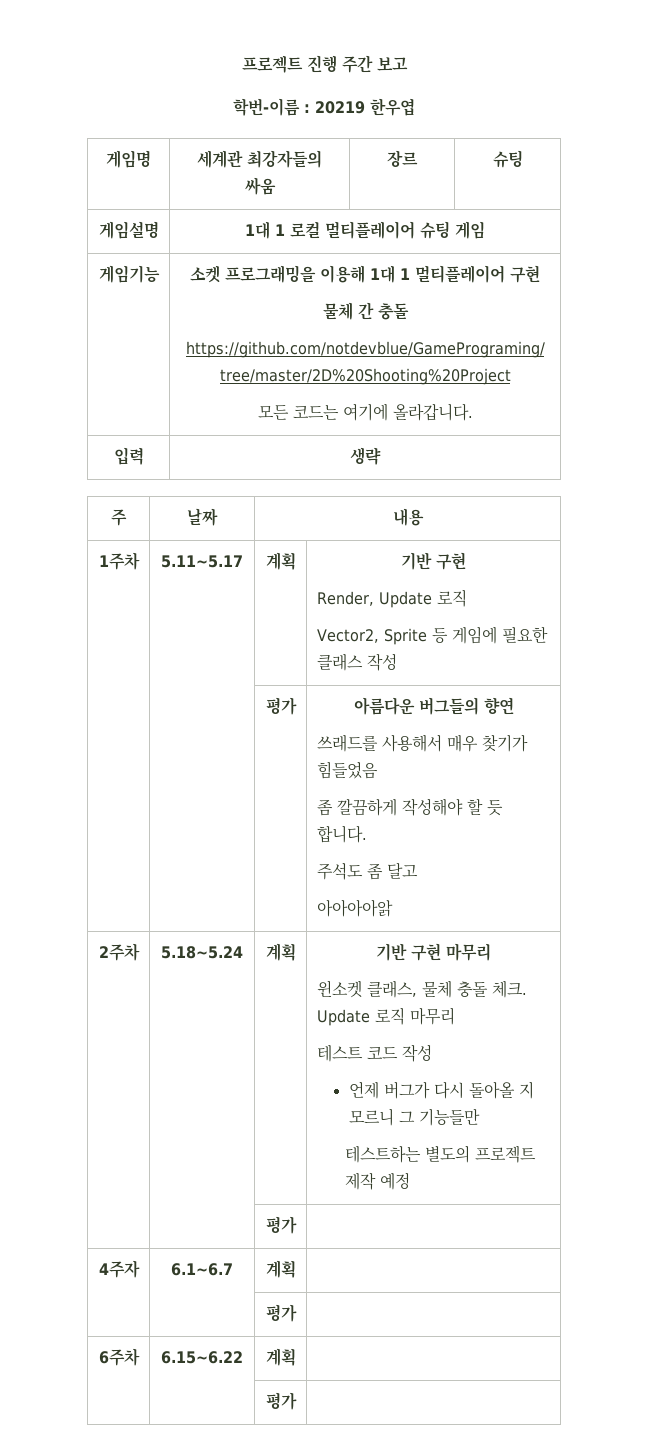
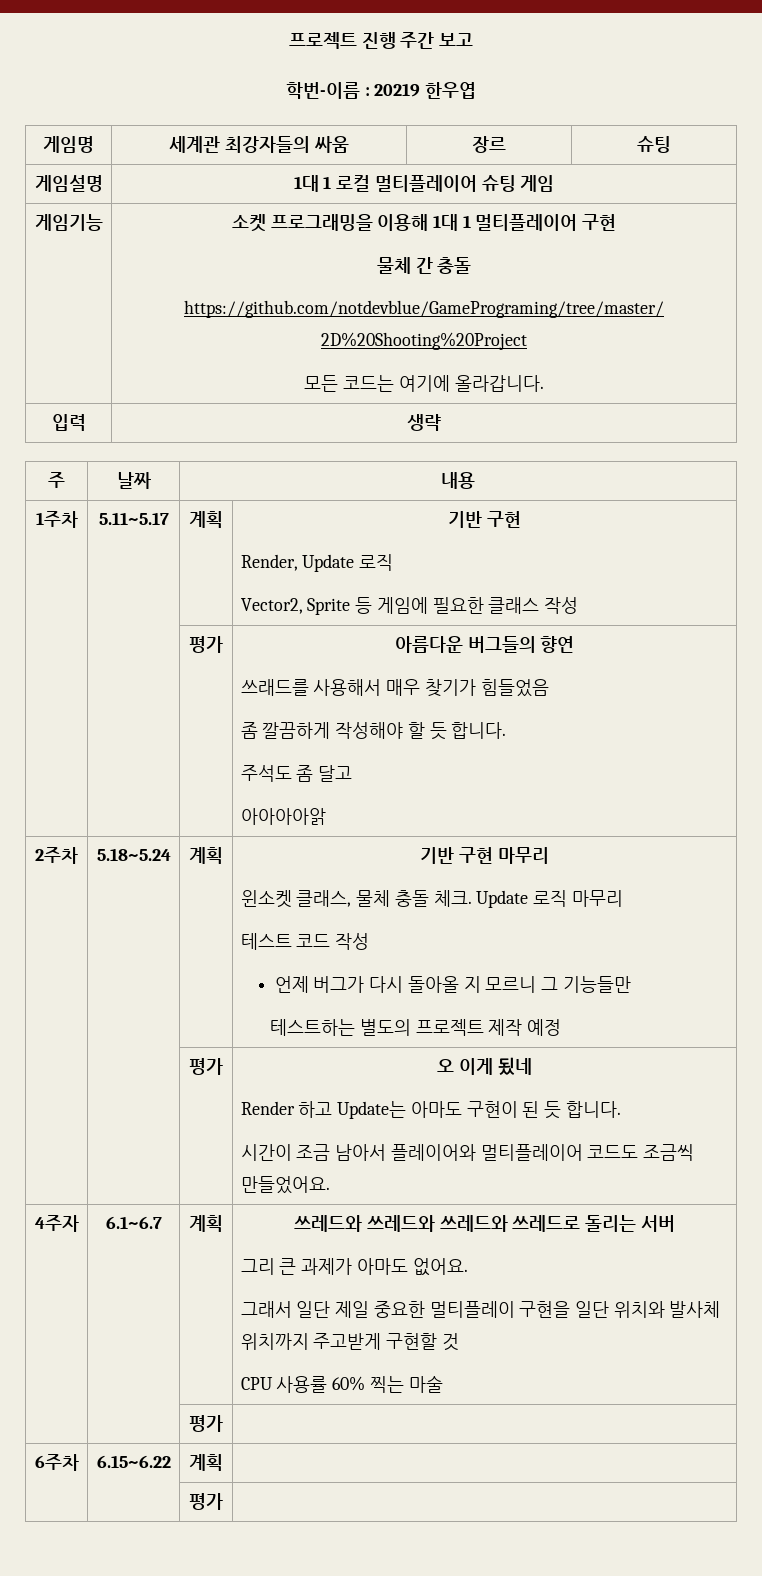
[98,1260,140,1278] [171,1263,233,1276] [265,1260,296,1278] // 4주자 | 6.1~6.7 | 계획 | -> [437,1057,532,1075] [240,1101,621,1119] [240,1144,695,1161] [240,1176,330,1194] [34,1215,79,1232] [105,1216,162,1229] [189,1215,223,1232] [294,1215,675,1232] [240,1258,468,1276] [240,1301,721,1318] [240,1333,459,1351] [240,1375,443,1393] 오 이게 됬네 // Render 하고 Update는 아마도 구현이 된 듯 합니다. // 시간이 조금 남아서 플레이어와 멀티플레이어 코드도 조금씩 만들었어요. // 4주자 | 6.1~6.7 | 계획 | 쓰레드와 쓰레드와 쓰레드와 쓰레드로 돌리는 서버 // 그리 큰 과제가 아마도 없어요. // 그래서 일단 제일 중요한 멀티플레이 구현을 일단 위치와 발사체 위치까지 주고받게 구현할 것 // CPU 사용률 60% 찍는 마술

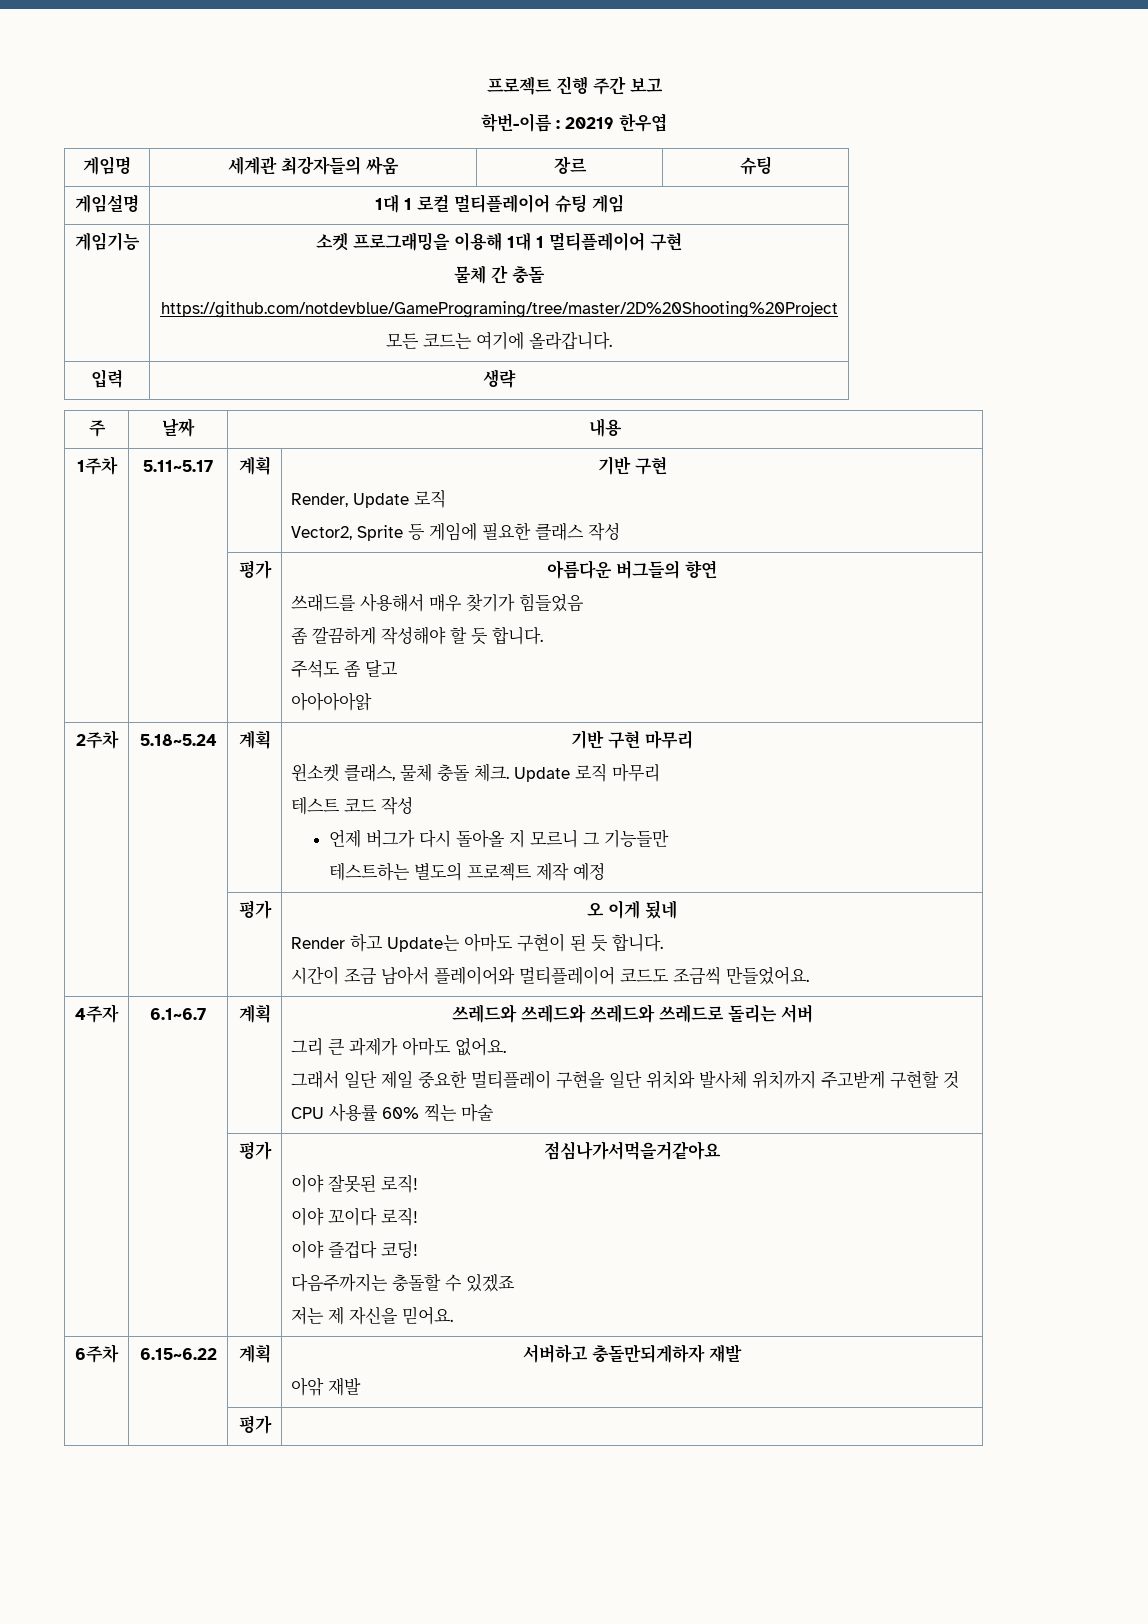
[34,1454,79,1471] [96,1455,171,1468] [189,1454,223,1471] // 6주차 | 6.15~6.22 | 계획 | -> [544,1141,721,1160] [291,1174,419,1193] [291,1207,419,1226] [291,1240,419,1259] [291,1274,516,1292] [291,1306,454,1325] [75,1344,119,1363] [139,1348,217,1360] [238,1344,271,1363] [523,1344,742,1363] [291,1377,362,1396] 점심나가서먹을거같아요 // 이야 잘못된 로직! // 이야 꼬이다 로직! // 이야 즐겁다 코딩! // 다음주까지는 충돌할 수 있겠죠 // 저는 제 자신을 믿어요. // 6주차 | 6.15~6.22 | 계획 | 서버하고 충돌만되게하자 재발 // 아앆 재발

